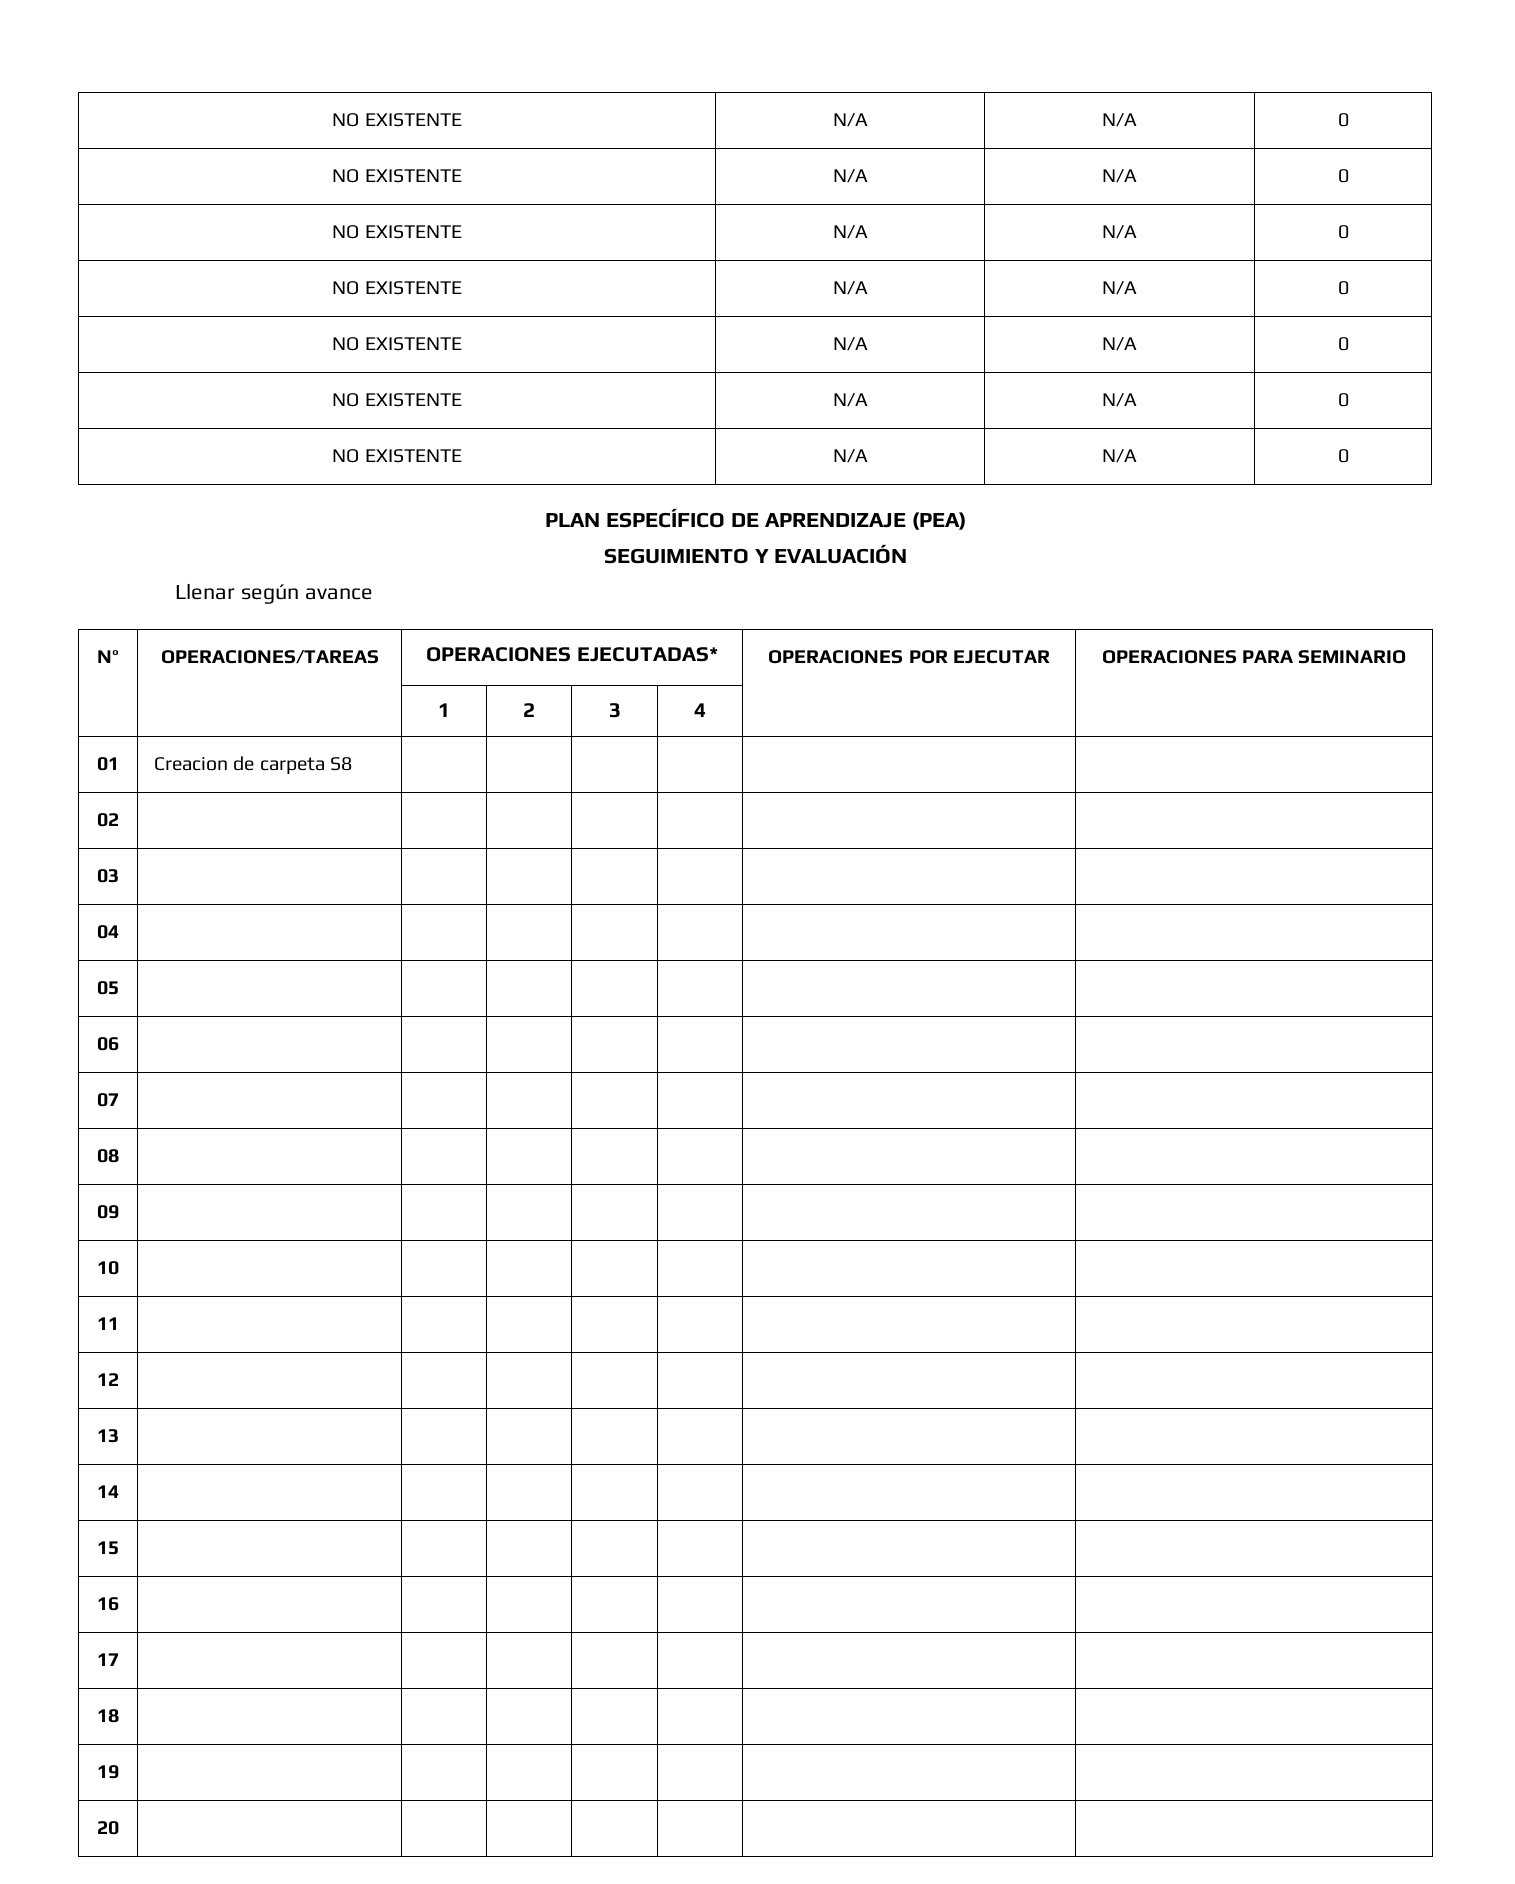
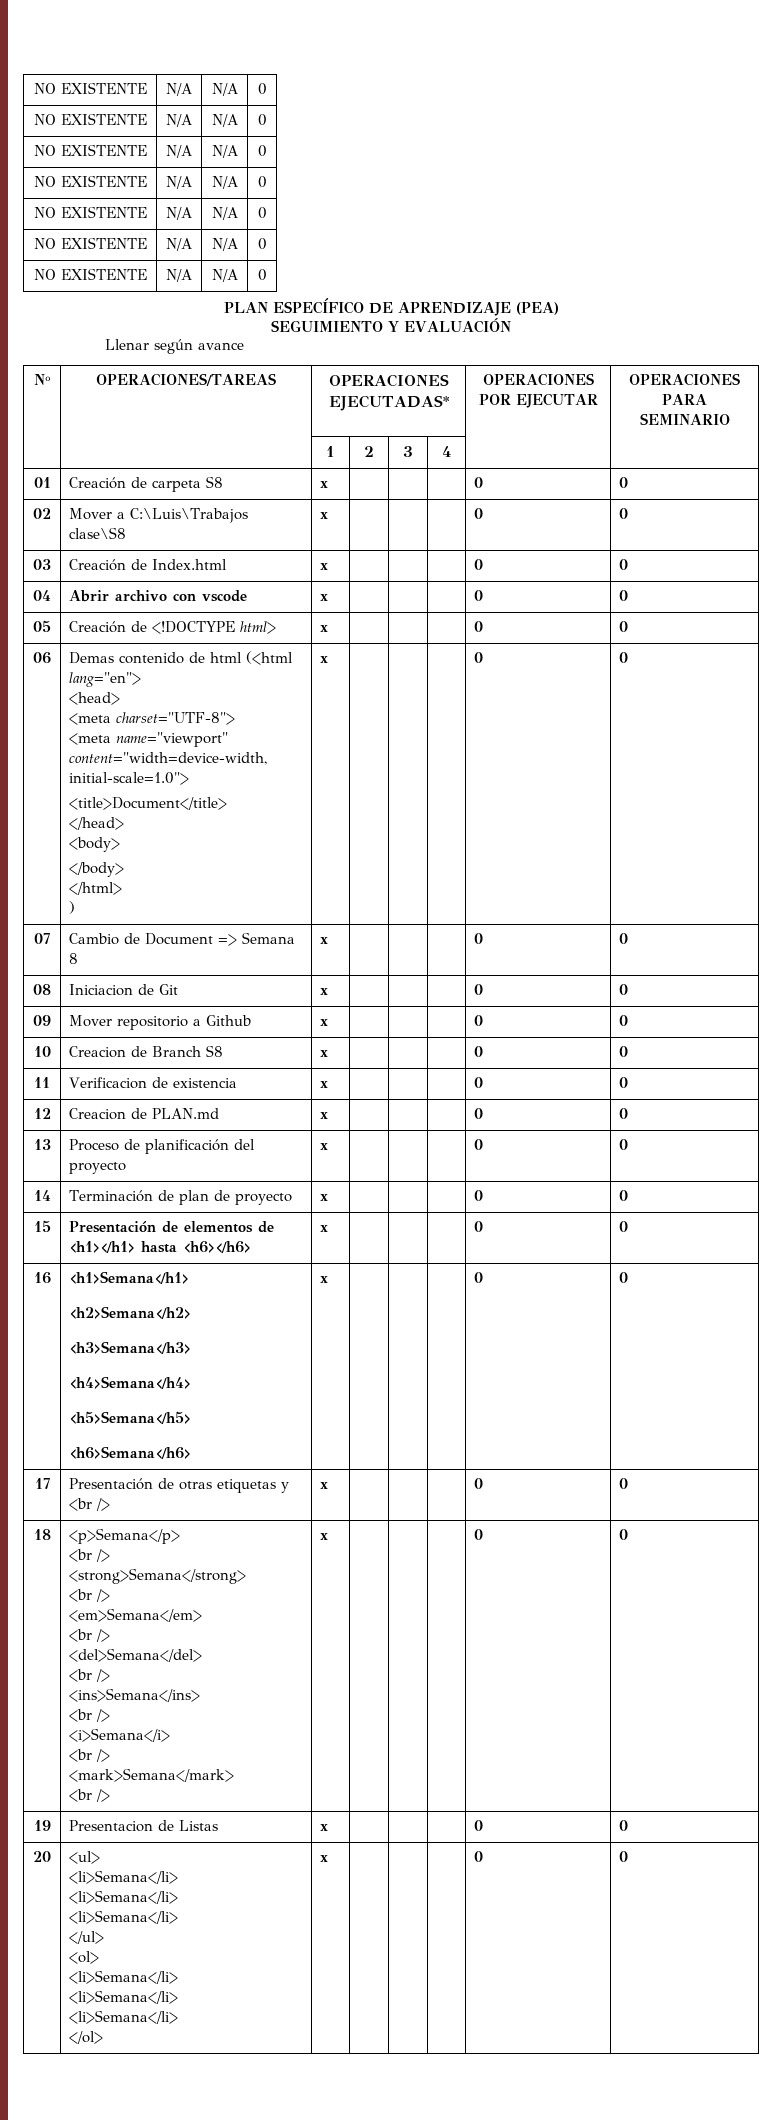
[154,757,229,771] Creacion -> [69,477,127,489] Creación
[97,813,119,827] [97,869,119,883] [97,925,119,939] [97,981,119,995] [97,1037,119,1051] [97,1093,119,1107] [97,1149,119,1163] [97,1205,119,1219] [97,1261,119,1275] [97,1317,119,1330] [97,1373,119,1386] [97,1429,119,1443] [97,1485,119,1498] [97,1541,119,1555] [97,1597,119,1611] [97,1653,119,1666] [97,1709,119,1723] [97,1765,119,1779] [97,1821,119,1835] | | | | | // 02 | | | | | | | // 03 | | | | | | | // 04 | | | | | | | // 05 | | | | | | | // 06 | | | | | | | // 07 | | | | | | | // 08 | | | | | | | // 09 | | | | | | | // 10 | | | | | | | // 11 | | | | | | | // 12 | | | | | | | // 13 | | | | | | | // 14 | | | | | | | // 15 | | | | | | | // 16 | | | | | | | // 17 | | | | | | | // 18 | | | | | | | // 19 | | | | | | | // 20 | | | | | | | -> [320,481,329,488] [474,477,484,488] [619,477,629,488] [33,508,51,519] [69,508,249,523] [69,527,127,539] [320,512,329,519] [474,508,484,519] [619,508,629,519] [33,559,51,570] [69,559,228,571] [320,563,329,570] [474,559,484,570] [619,559,629,570] [33,590,51,601] [69,590,248,602] [320,594,329,601] [474,590,484,601] [619,590,629,601] [33,620,51,632] [69,621,277,634] [320,625,329,632] [474,621,484,632] [619,621,629,632] [33,652,51,664] [69,651,294,665] [69,672,142,687] [69,692,121,705] [69,712,236,725] [69,732,229,747] [69,752,268,765] [69,772,190,785] [69,797,228,810] [69,817,125,830] [69,837,121,852] [69,862,125,877] [69,882,123,895] [69,901,76,914] [320,656,329,663] [474,652,484,663] [619,652,629,663] [34,933,50,944] [69,932,296,946] [69,953,79,964] [320,937,329,944] [474,933,484,944] [619,933,629,944] [33,984,51,995] [69,984,179,996] [320,988,329,995] [474,984,484,995] [619,984,629,995] [33,1015,51,1026] [69,1015,252,1030] [320,1019,329,1026] [474,1015,484,1026] [619,1015,629,1026] [33,1046,51,1057] [69,1045,224,1058] [320,1050,329,1057] [474,1046,484,1057] [619,1046,629,1057] [34,1077,50,1088] [69,1077,238,1089] [320,1081,329,1088] [474,1077,484,1088] [619,1077,629,1088] [33,1108,51,1119] [69,1108,220,1120] [320,1112,329,1119] [474,1108,484,1119] [619,1108,629,1119] [33,1139,51,1150] [69,1139,256,1154] [69,1162,127,1174] [320,1143,329,1150] [474,1139,484,1150] [619,1139,629,1150] [33,1190,51,1201] [69,1190,293,1205] [320,1194,329,1201] [474,1190,484,1201] [619,1190,629,1201] [33,1220,51,1232] [69,1221,275,1233] [69,1241,252,1253] [320,1225,329,1232] [474,1221,484,1232] [619,1221,629,1232] [33,1272,51,1284] [69,1271,190,1284] [69,1306,192,1319] [69,1341,192,1354] [69,1376,192,1389] [69,1411,192,1424] [69,1446,192,1459] [320,1276,329,1283] [474,1272,484,1283] [619,1272,629,1283] [34,1478,50,1489] [69,1478,290,1493] [69,1498,111,1511] [320,1482,329,1489] [474,1478,484,1489] [619,1478,629,1489] [33,1529,51,1540] [69,1528,181,1544] [69,1549,111,1562] [69,1568,247,1584] [69,1589,111,1602] [69,1608,203,1622] [69,1629,111,1642] [69,1648,203,1662] [69,1669,111,1682] [69,1688,201,1702] [69,1709,111,1722] [69,1728,171,1742] [69,1749,111,1762] [69,1768,235,1782] [69,1789,111,1802] [320,1533,329,1540] [474,1529,484,1540] [619,1529,629,1540] [33,1820,51,1831] [69,1820,219,1832] [320,1824,329,1831] [474,1820,484,1831] [619,1820,629,1831] [33,1851,51,1862] [69,1851,101,1864] [69,1870,179,1884] [69,1890,179,1904] [69,1910,179,1924] [69,1931,105,1944] [69,1951,100,1964] [69,1970,179,1984] [69,1990,179,2004] [69,2010,179,2024] [69,2031,104,2044] [320,1855,329,1862] [474,1851,484,1862] [619,1851,629,1862] x | | | | 0 | 0 // 02 | Mover a C:\Luis\Trabajos clase\S8 | x | | | | 0 | 0 // 03 | Creación de Index.html | x | | | | 0 | 0 // 04 | Abrir archivo con vscode | x | | | | 0 | 0 // 05 | Creación de <!DOCTYPE html> | x | | | | 0 | 0 // 06 | Demas contenido de html (<html lang="en"> // <head> // <meta charset="UTF-8"> // <meta name="viewport" content="width=device-width, initial-scale=1.0"> // <title>Document</title> // </head> // <body> // </body> // </html> // ) | x | | | | 0 | 0 // 07 | Cambio de Document => Semana 8 | x | | | | 0 | 0 // 08 | Iniciacion de Git | x | | | | 0 | 0 // 09 | Mover repositorio a Github | x | | | | 0 | 0 // 10 | Creacion de Branch S8 | x | | | | 0 | 0 // 11 | Verificacion de existencia | x | | | | 0 | 0 // 12 | Creacion de PLAN.md | x | | | | 0 | 0 // 13 | Proceso de planificación del proyecto | x | | | | 0 | 0 // 14 | Terminación de plan de proyecto | x | | | | 0 | 0 // 15 | Presentación de elementos de <h1></h1> hasta <h6></h6> | x | | | | 0 | 0 // 16 | <h1>Semana</h1> // <h2>Semana</h2> // <h3>Semana</h3> // <h4>Semana</h4> // <h5>Semana</h5> // <h6>Semana</h6> | x | | | | 0 | 0 // 17 | Presentación de otras etiquetas y <br /> | x | | | | 0 | 0 // 18 | <p>Semana</p> // <br /> // <strong>Semana</strong> // <br /> // <em>Semana</em> // <br /> // <del>Semana</del> // <br /> // <ins>Semana</ins> // <br /> // <i>Semana</i> // <br /> // <mark>Semana</mark> // <br /> | x | | | | 0 | 0 // 19 | Presentacion de Listas | x | | | | 0 | 0 // 20 | <ul> // <li>Semana</li> // <li>Semana</li> // <li>Semana</li> // </ul> // <ol> // <li>Semana</li> // <li>Semana</li> // <li>Semana</li> // </ol> | x | | | | 0 | 0

